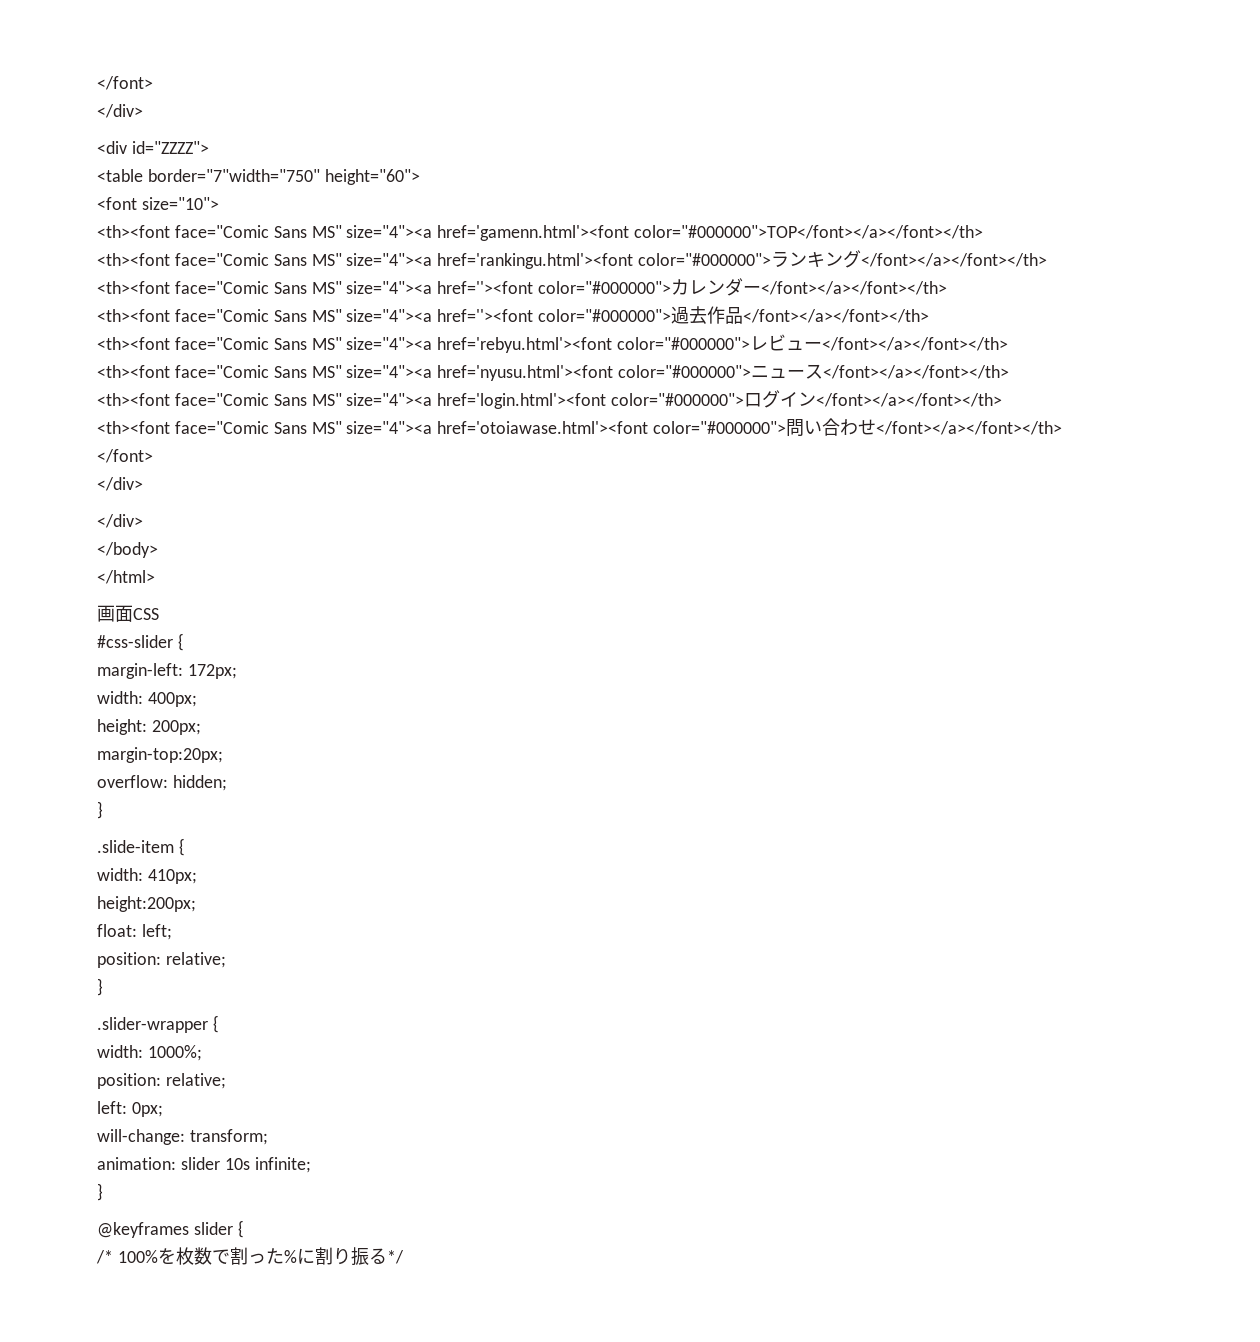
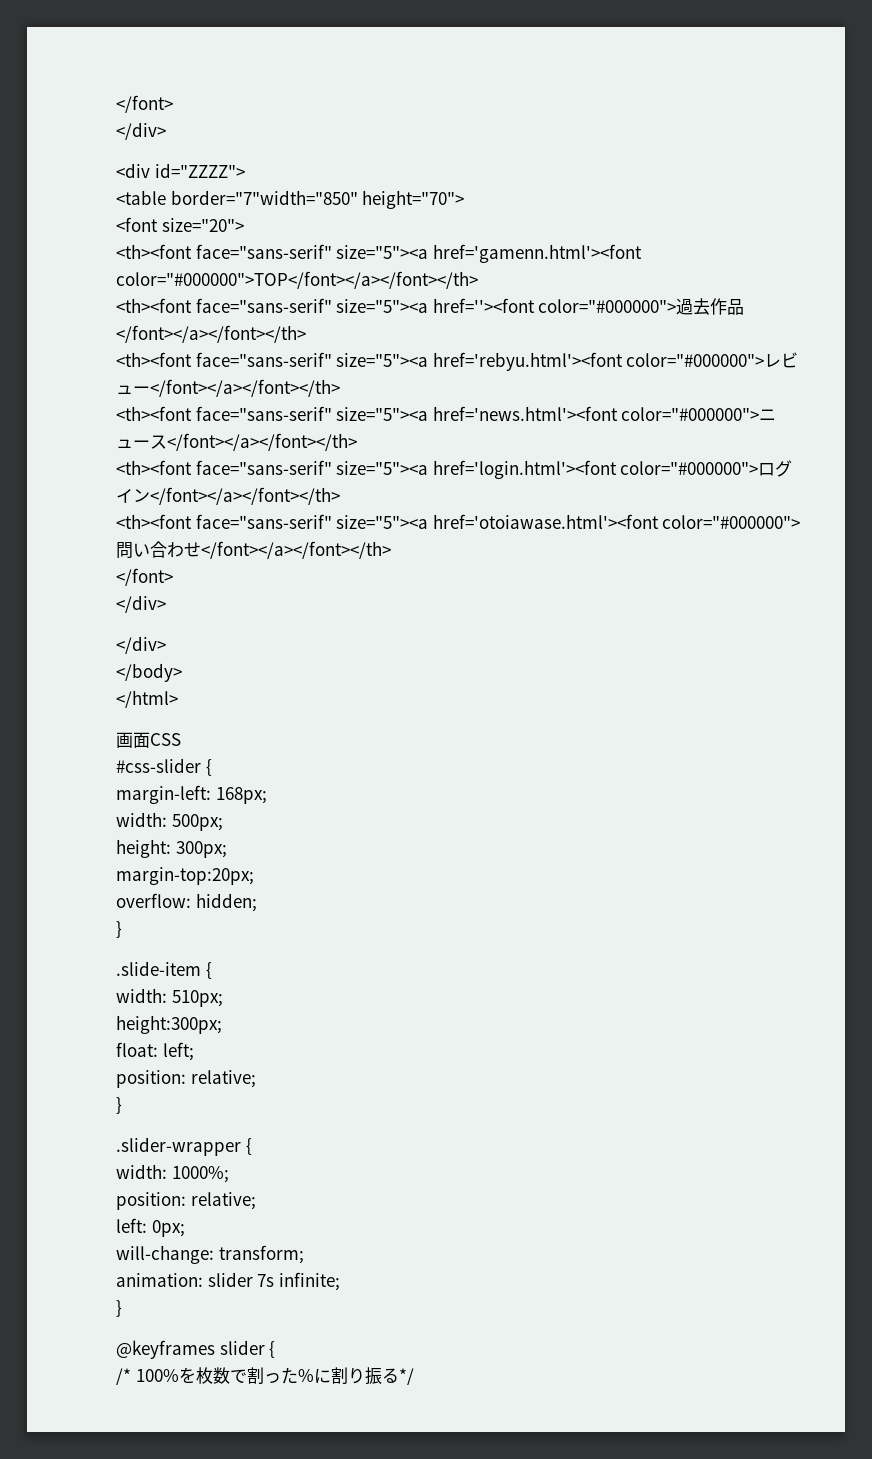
[147,169,420,185] border="7"width="750" height="60"> -> [170,190,465,209] border="7"width="850" height="70">
[141,197,219,210] [97,225,433,238] size="10"> // <th><font face="Comic Sans MS" size="4"><a -> [161,218,244,232] [116,244,429,259] size="20"> // <th><font face="sans-serif" size="5"><a
[174,250,1048,269] [97,278,948,296] [97,309,433,322] face="Comic Sans MS" size="4"><a href='rankingu.html'><font color="#000000">ランキング</font></a></font></th> // <th><font face="Comic Sans MS" size="4"><a href=''><font color="#000000">カレンダー</font></a></font></th> // <th><font face="Comic Sans MS" size="4"><a -> [195,298,429,313] face="sans-serif" size="5"><a
[174,337,433,350] face="Comic Sans MS" size="4"><a -> [195,352,429,367] face="sans-serif" size="5"><a
[174,365,614,381] face="Comic Sans MS" size="4"><a href='nyusu.html'><font -> [195,406,618,421] face="sans-serif" size="5"><a href='news.html'><font
[174,393,433,406] face="Comic Sans MS" size="4"><a -> [195,460,429,475] face="sans-serif" size="5"><a
[174,421,433,434] face="Comic Sans MS" size="4"><a -> [195,514,429,529] face="sans-serif" size="5"><a
[187,664,237,679] [97,691,197,707] 172px; // width: 400px; -> [215,787,267,804] [116,812,223,831] 168px; // width: 500px;
[151,720,201,735] 200px; -> [175,841,227,858] 300px;
[147,869,197,884] [97,896,196,912] 410px; // height:200px; -> [171,990,223,1007] [116,1015,222,1034] 510px; // height:300px;
[224,1158,250,1170] 10s -> [257,1274,275,1287] 7s

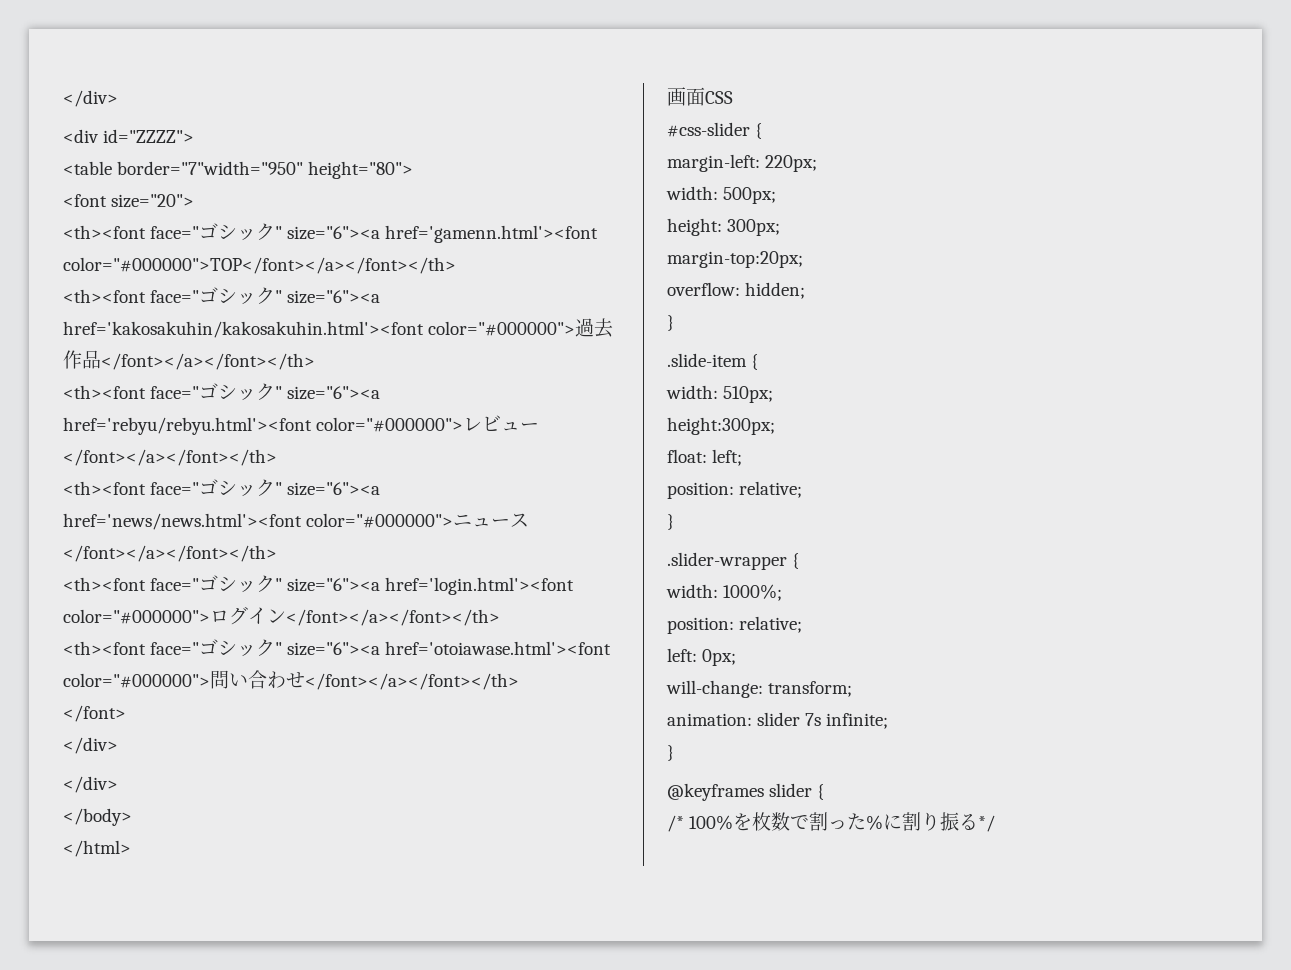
[116,95,173,113] </font> // -> (63, 98) none
[170,190,465,209] border="7"width="850" height="70"> -> [117,161,414,179] border="7"width="950" height="80">
[195,244,642,263] [116,271,478,289] [116,298,535,313] face="sans-serif" size="5"><a href='gamenn.html'><font color="#000000">TOP</font></a></font></th> // <th><font face="sans-serif" size="5"><a href=''><font -> [150,223,599,243] [63,257,456,274] [63,287,381,305] [63,321,424,338] face="ゴシック" size="6"><a href='gamenn.html'><font color="#000000">TOP</font></a></font></th> // <th><font face="ゴシック" size="6"><a href='kakosakuhin/kakosakuhin.html'><font
[195,352,623,371] face="sans-serif" size="5"><a href='rebyu.html'><font -> [150,383,381,401] [63,417,312,435] face="ゴシック" size="6"><a href='rebyu/rebyu.html'><font
[195,406,618,421] face="sans-serif" size="5"><a href='news.html'><font -> [150,479,381,497] [63,513,302,530] face="ゴシック" size="6"><a href='news/news.html'><font
[195,460,429,475] face="sans-serif" size="5"><a -> [150,575,381,593] face="ゴシック" size="6"><a
[195,514,429,529] face="sans-serif" size="5"><a -> [150,639,381,657] face="ゴシック" size="6"><a
[215,787,267,804] 168px; -> [765,155,818,172] 220px;

